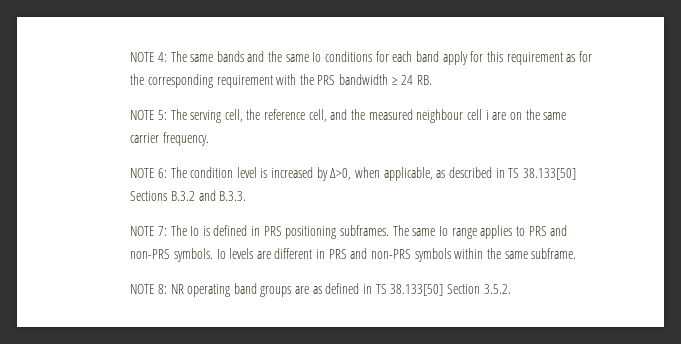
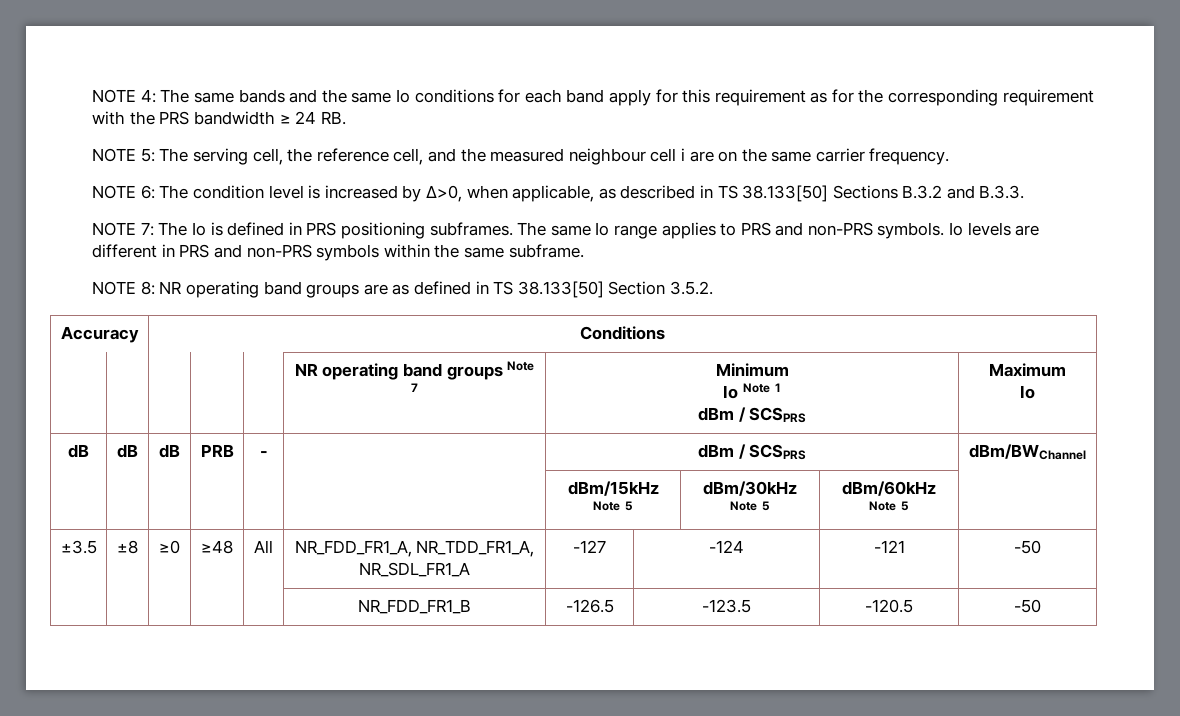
(511, 289) none -> [60,326,139,343] [580,326,665,340] [294,361,535,380] [411,383,418,392] [715,363,789,377] [723,383,781,399] [697,407,807,423] [989,363,1066,377] [1020,385,1035,399] [68,444,89,458] [117,444,138,458] [159,444,180,458] [200,444,234,457] [259,451,268,457] [697,444,807,460] [969,444,1086,460] [567,481,659,496] [593,501,633,511] [703,481,797,496] [730,501,770,511] [842,481,936,496] [869,501,909,511] [60,540,97,554] [117,540,138,554] [159,540,180,554] [201,540,233,554] [254,540,273,553] [294,540,535,557] [359,562,470,577] [573,540,606,553] [709,540,744,553] [873,540,905,553] [1014,540,1041,554] [358,599,471,614] [565,599,614,613] [702,599,751,613] [865,599,913,613] [1014,599,1041,613] // Accuracy | Conditions // | | | | | NR operating band groups Note 7 | Minimum // Io Note 1 // dBm / SCSPRS | Maximum // Io // dB | dB | dB | PRB | - | | dBm / SCSPRS | dBm/BWChannel // | | | | | | dBm/15kHz Note 5 | dBm/30kHz Note 5 | dBm/60kHz Note 5 | // ±3.5 | ±8 | ≥0 | ≥48 | All | NR_FDD_FR1_A, NR_TDD_FR1_A, NR_SDL_FR1_A | -127 | -124 | -121 | -50 // | | | | | NR_FDD_FR1_B | -126.5 | -123.5 | -120.5 | -50

